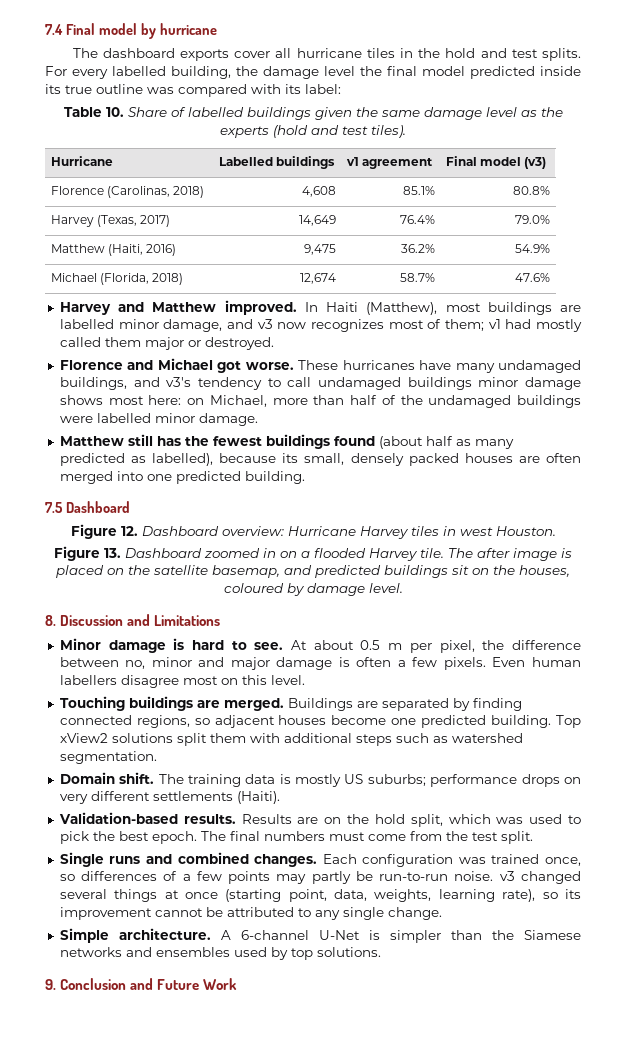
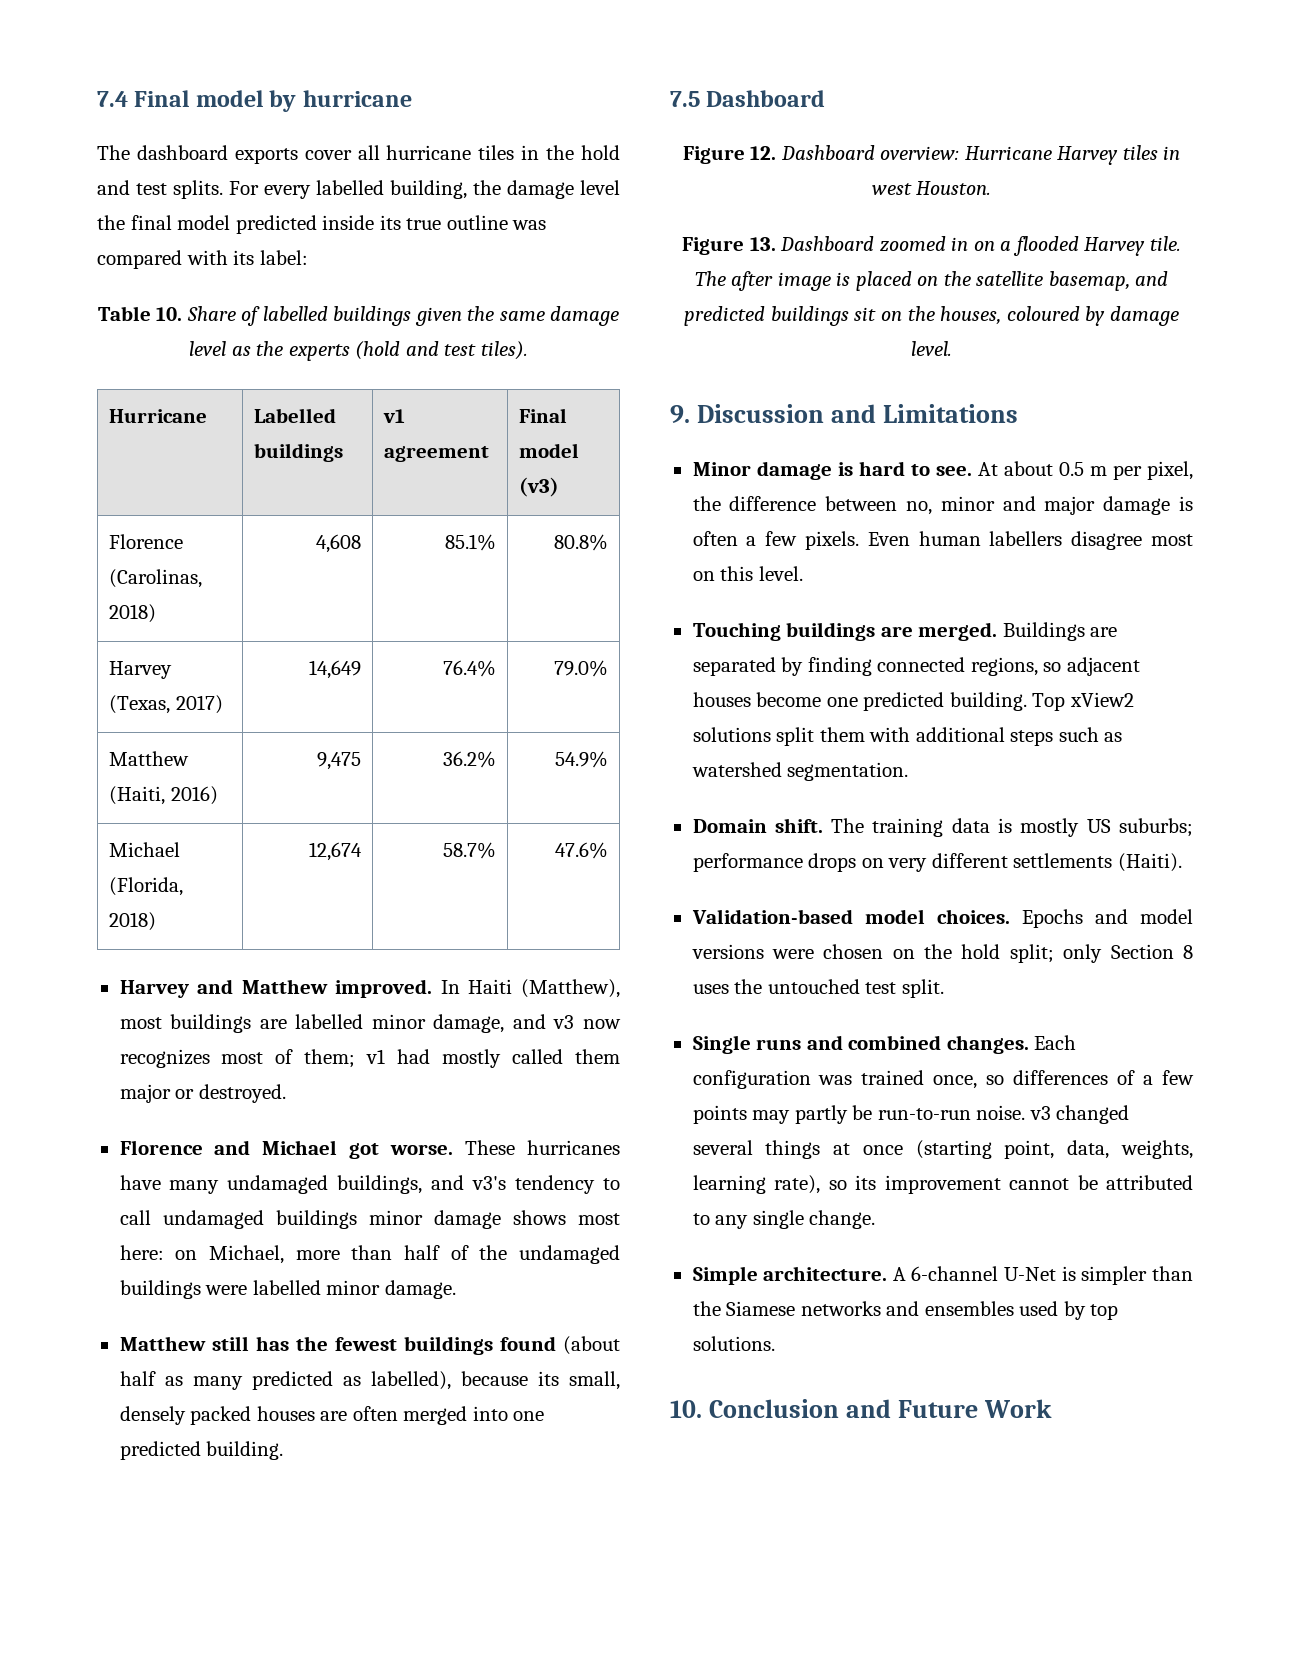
[45,615,56,626] 8. -> [670,405,690,423] 9.
[183,814,581,827] [59,831,468,844] results. Results are on the hold split, which was used to pick the best epoch. The final numbers must come from the -> [864,909,1193,928] [691,944,1193,963] [692,979,860,994] model choices. Epochs and model versions were chosen on the hold split; only Section 8 uses the untouched
[45,979,56,990] 9. -> [670,1400,702,1418] 10.

